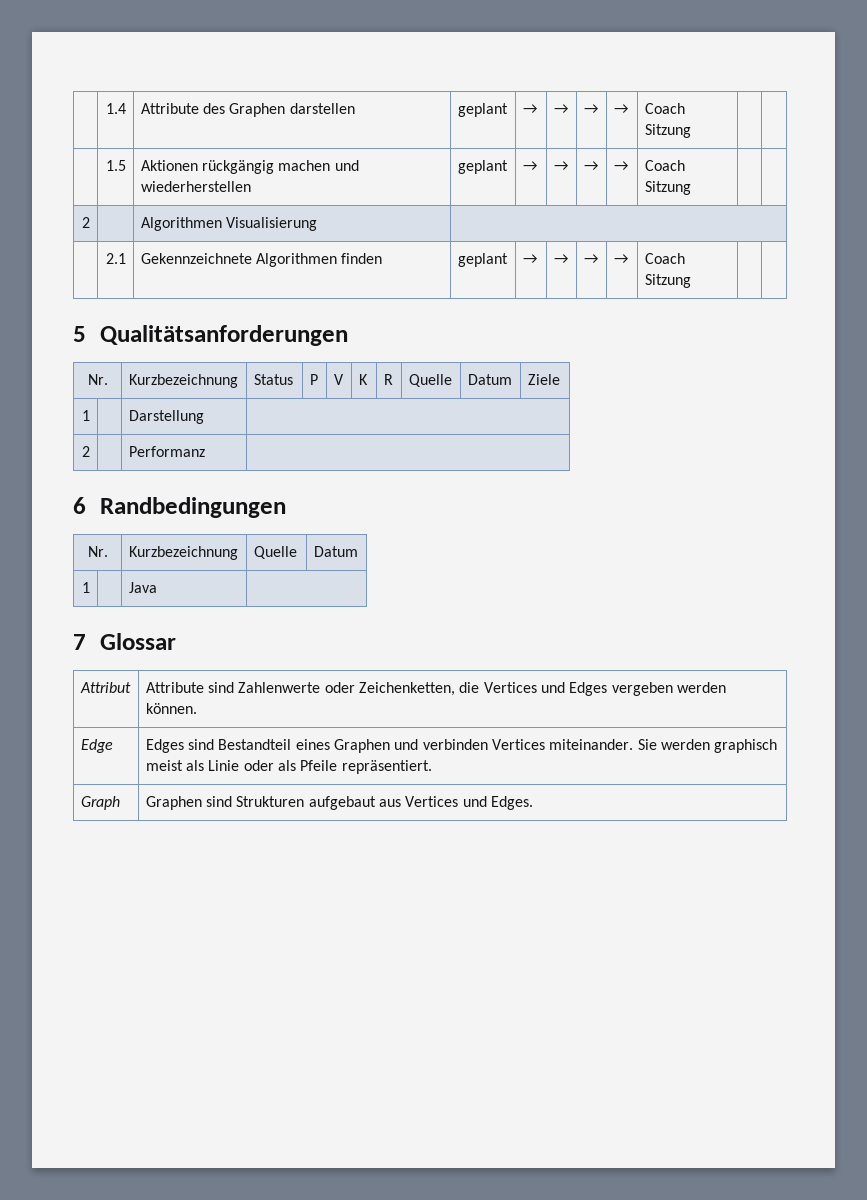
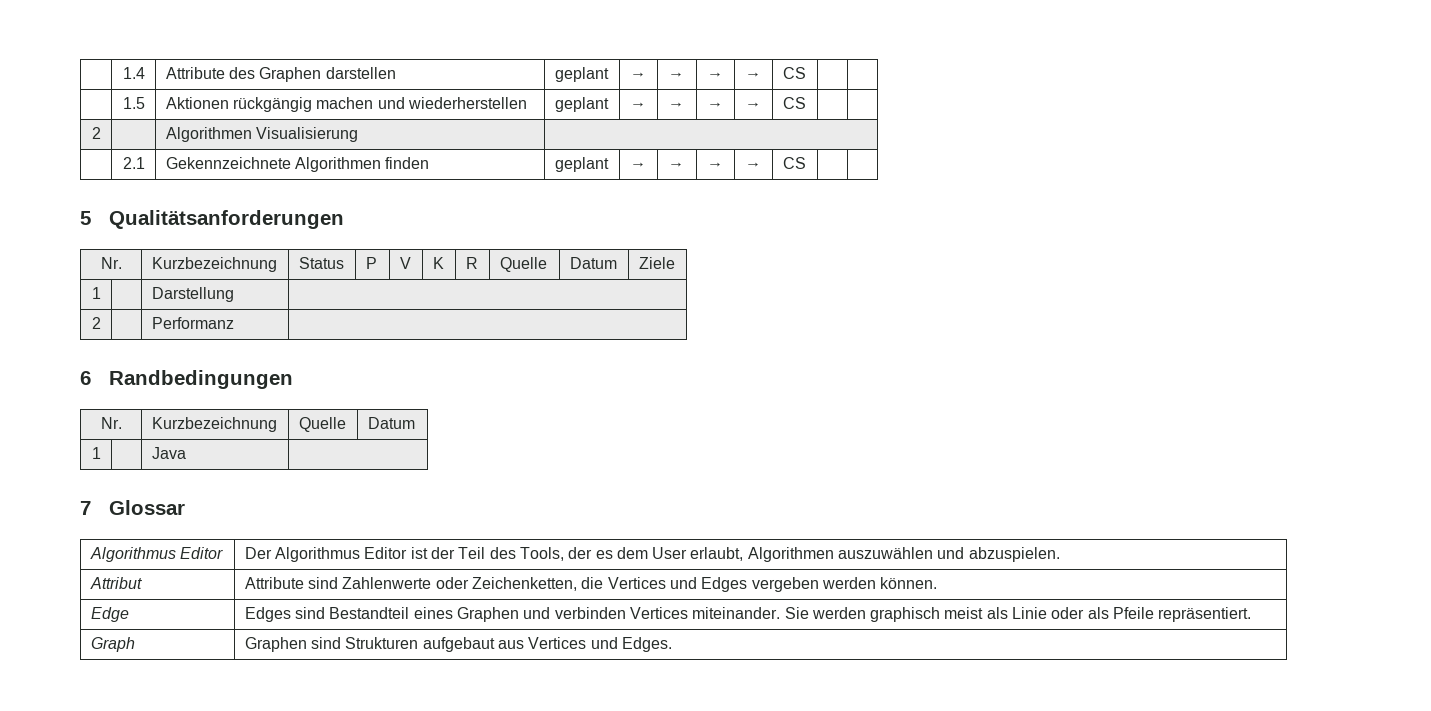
[644,103,685,114] [644,124,691,138] Coach Sitzung -> [782,67,806,79] CS
[644,160,685,171] [644,181,691,195] Coach Sitzung -> [782,97,806,109] CS
[644,253,685,264] [644,274,691,288] Coach Sitzung -> [782,157,806,169] CS
(176, 641) none -> [89,547,223,562] [244,547,1060,562] // Algorithmus Editor | Der Algorithmus Editor ist der Teil des Tools, der es dem User erlaubt, Algorithmen auszuwählen und abzuspielen.

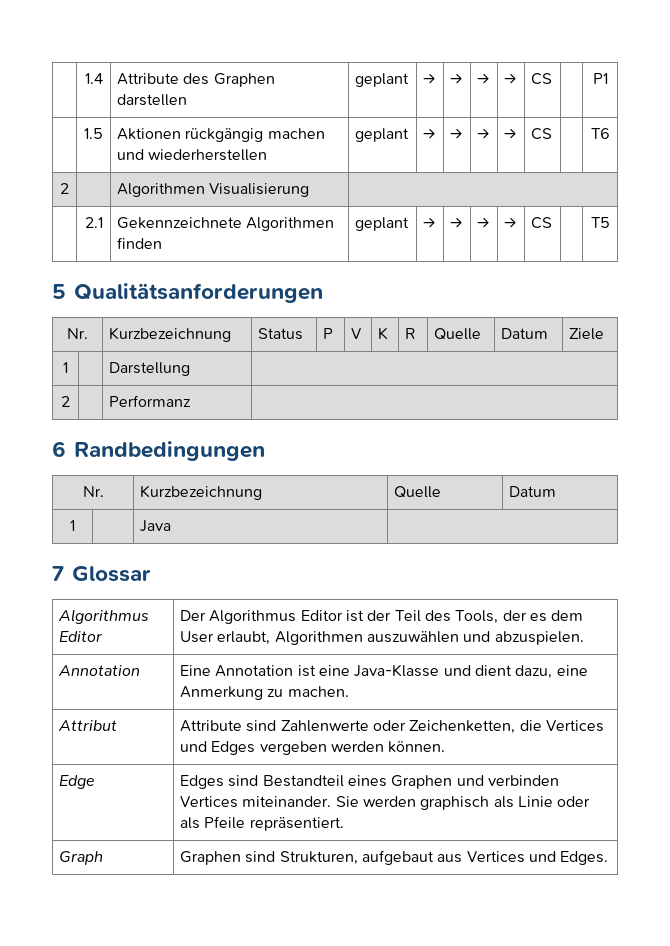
(806, 73) none -> [592,73,608,84] P1
(806, 103) none -> [590,128,610,139] T6
(806, 163) none -> [590,217,610,228] T5
(1060, 554) none -> [58,665,141,676] [180,664,588,679] [180,686,349,700] // Annotation | Eine Annotation ist eine Java-Klasse und dient dazu, eine Anmerkung zu machen.
[944,607,984,619] meist -> (490, 803) none
[345,637,419,649] Strukturen -> [279,851,358,865] Strukturen,

